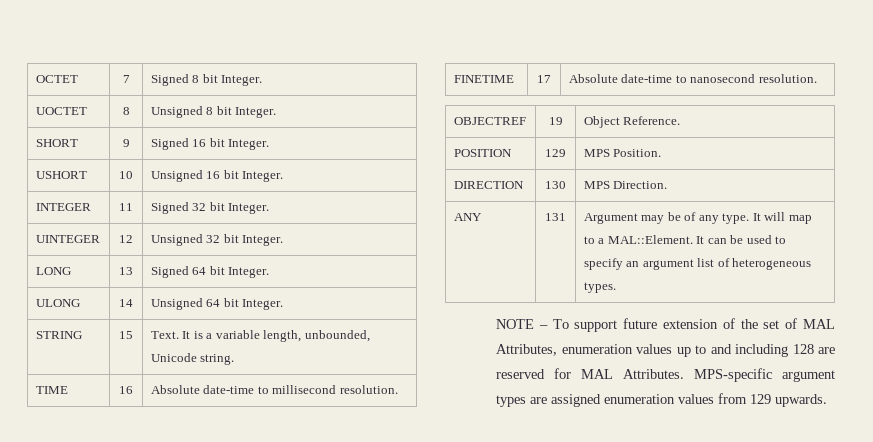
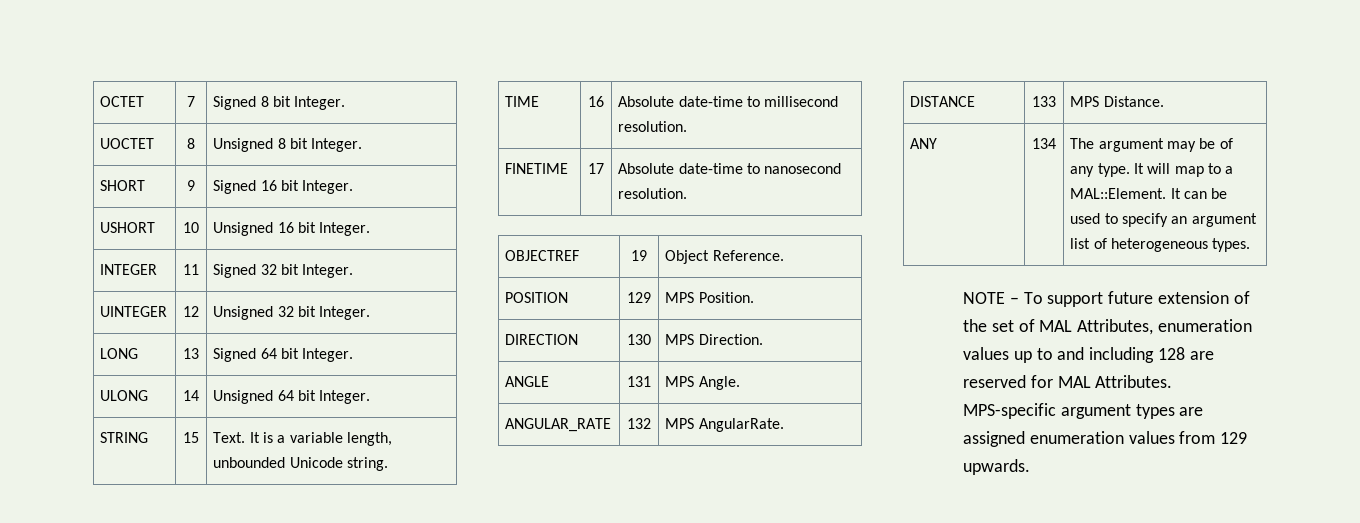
[304,330,370,342] unbounded, -> [213,457,286,468] unbounded
[453,213,482,221] ANY -> [505,376,550,387] ANGLE
[583,213,638,224] Argument -> [665,376,740,390] [505,418,612,432] [627,418,651,429] [665,418,784,432] [910,96,976,107] [1032,96,1056,107] [1070,96,1164,107] [910,138,938,149] [1032,138,1056,149] [1070,138,1164,152] MPS Angle. // ANGULAR_RATE | 132 | MPS AngularRate. // DISTANCE | 133 | MPS Distance. // ANY | 134 | The argument

